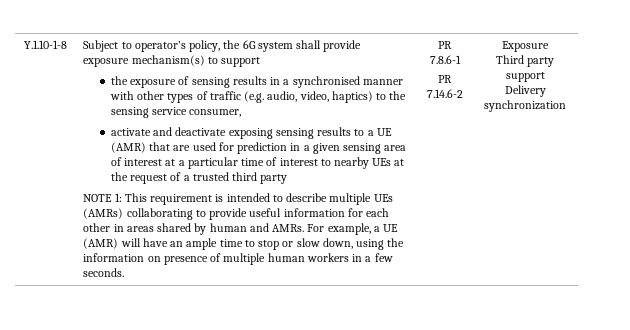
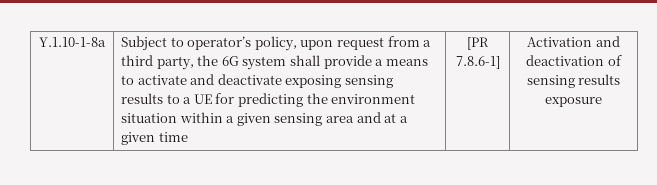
[24,40,67,49] Y.1.10-1-8 -> [39,37,106,47] Y.1.10-1-8a
(221, 46) none -> [300,36,432,50] [121,55,194,70] upon request from a third party,
[83,55,261,67] [110,76,403,88] [109,91,407,103] [110,107,242,118] exposure mechanism(s) to support // the exposure of sensing results in a synchronised manner with other types of traffic (e.g. audio, video, haptics) to the sensing service consumer, // -> [375,59,428,66] [121,75,135,85] a means to
[110,142,301,154] (AMR) that are used for prediction in -> [215,93,416,107] [121,112,223,123] for predicting the environment situation within
[110,157,163,166] of interest -> [356,112,381,123] and
[187,157,405,169] [110,172,288,184] [83,193,393,205] [83,208,390,220] [83,223,399,235] [83,238,405,250] [83,253,393,265] [83,268,125,277] [438,41,452,49] [429,55,461,64] [438,75,452,83] [426,89,463,98] [502,41,549,52] [495,55,555,67] [505,72,545,82] [504,85,546,97] [484,100,566,112] particular time of interest to nearby UEs at the request of a trusted third party // NOTE 1: This requirement is intended to describe multiple UEs (AMRs) collaborating to provide useful information for each other in areas shared by human and AMRs. For example, a UE (AMR) will have an ample time to stop or slow down, using the information on presence of multiple human workers in a few seconds. | PR 7.8.6-1 // PR 7.14.6-2 | Exposure // Third party support // Delivery synchronization -> [121,132,188,145] [467,37,489,50] [455,56,500,69] [527,36,620,47] [526,55,622,66] [526,74,621,88] [545,97,602,107] given time | [PR 7.8.6-1] | Activation and deactivation of sensing results exposure

